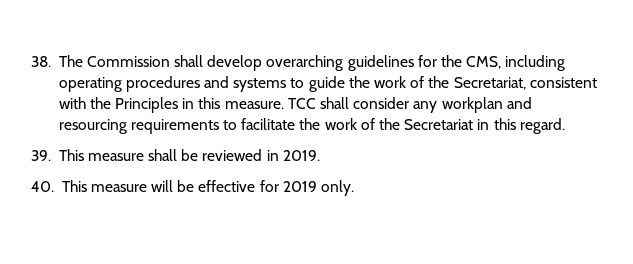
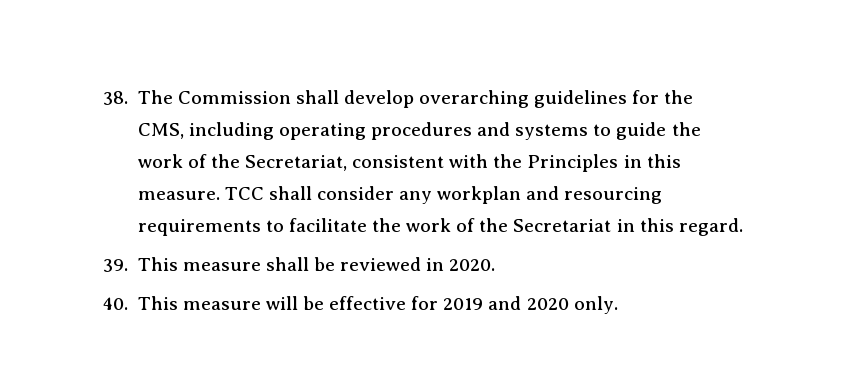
[282,150,320,161] 2019. -> [449,259,496,271] 2020.
(317, 186) none -> [488,296,569,310] and 2020

